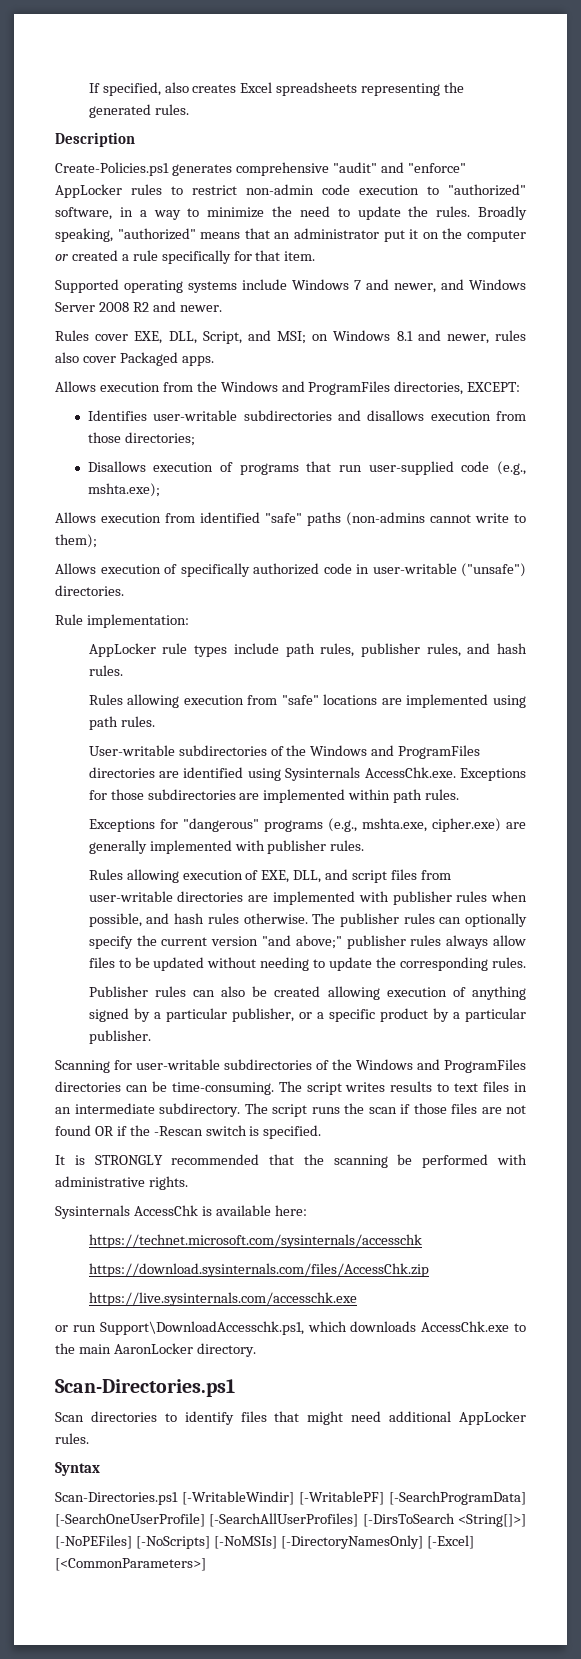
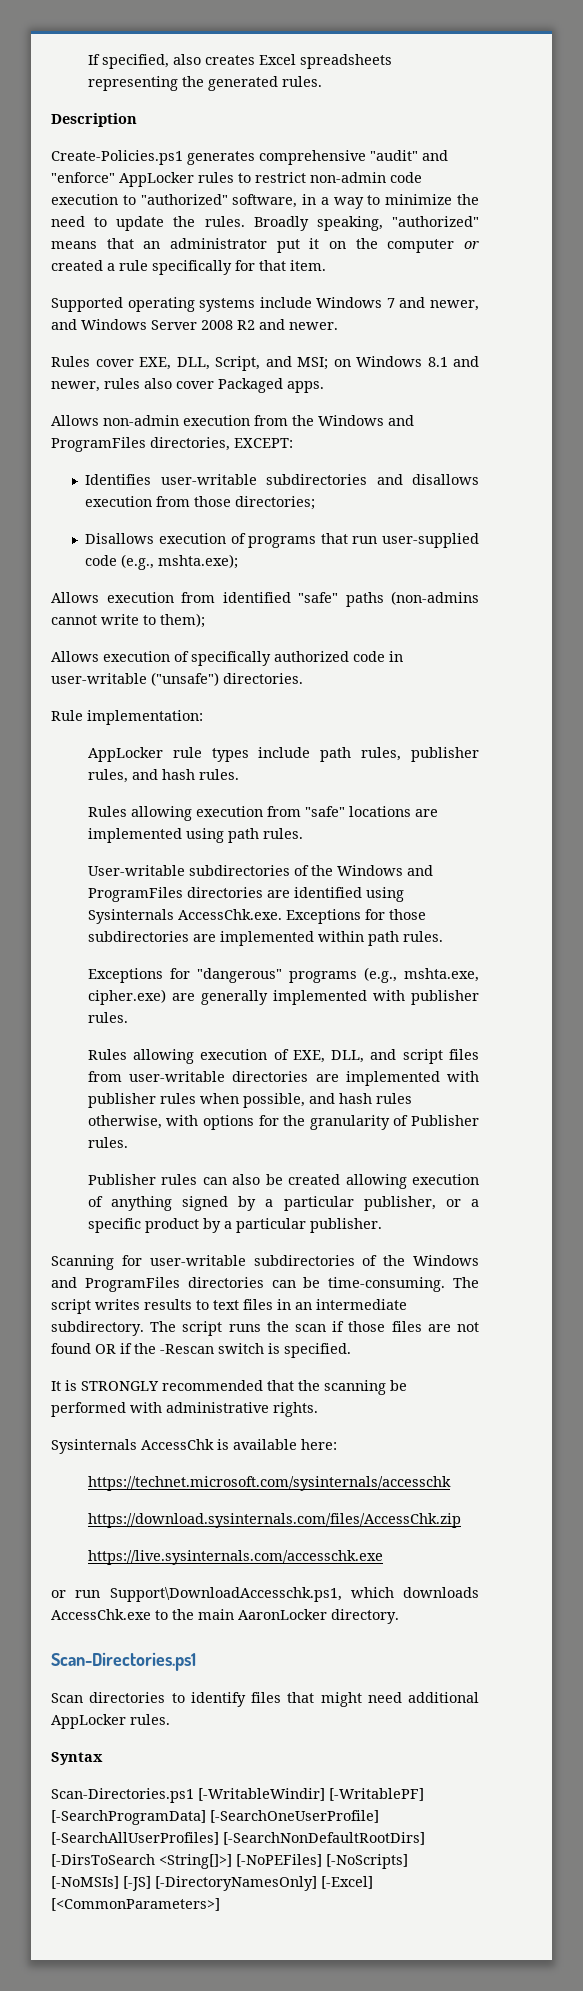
(96, 386) none -> [103,415,179,426] non-admin
[243,913,527,927] [88,935,526,949] [88,957,488,971] otherwise. The publisher rules can optionally specify the current version "and above;" publisher rules always allow files to be updated without needing to update the corresponding -> [87,1115,480,1130] otherwise, with options for the granularity of Publisher
(359, 1520) none -> [223,1832,425,1845] [-SearchNonDefaultRootDirs]
(277, 1542) none -> [123,1876,151,1891] [-JS]

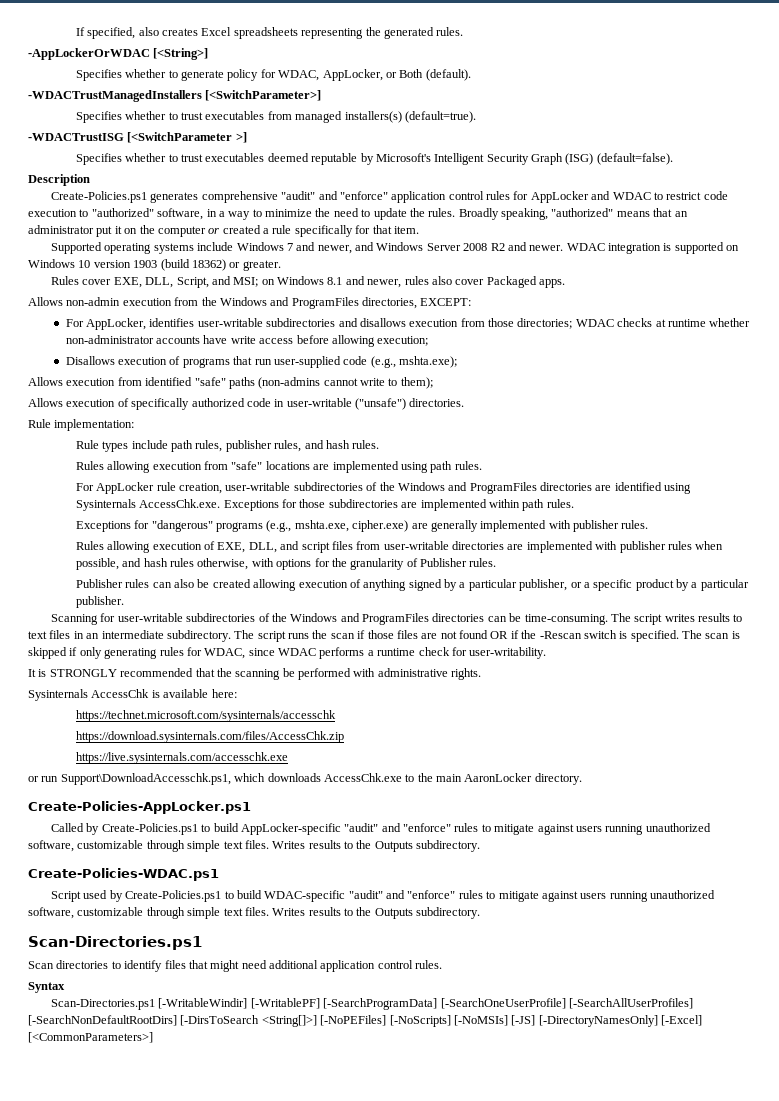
(322, 81) none -> [28,48,209,60] [75,69,471,81] [28,90,322,102] [75,111,476,123] [28,132,247,143] [75,153,673,165] // -AppLockerOrWDAC [<String>] // Specifies whether to generate policy for WDAC, AppLocker, or Both (default). // -WDACTrustManagedInstallers [<SwitchParameter>] // Specifies whether to trust executables from managed installers(s) (default=true). // -WDACTrustISG [<SwitchParameter >] // Specifies whether to trust executables deemed reputable by Microsoft's Intelligent Security Graph (ISG) (default=false).
[119,172,234,187] AppLocker rules -> [391,191,651,203] application control rules for AppLocker and WDAC
[310,172,386,183] non-admin -> (702, 196) none
(338, 326) none -> [566,242,740,254] [28,259,281,271] WDAC integration is supported on Windows 10 version 1903 (build 18362) or greater.
[85,474,152,485] Identifies -> [65,318,195,330] For AppLocker, identifies
(316, 503) none -> [575,318,751,327] [65,335,429,347] WDAC checks at runtime whether non-administrator accounts have write access before allowing execution;
[87,747,202,762] AppLocker rule -> [75,440,99,449] Rule
[87,865,185,876] User-writable -> [75,482,291,494] For AppLocker rule creation, user-writable
(351, 1350) none -> [682,630,740,639] [28,647,547,659] The scan is skipped if only generating rules for WDAC, since WDAC performs a runtime check for user-writability.
(399, 1616) none -> [28,801,251,814] [51,823,711,835] [28,840,481,852] [28,868,219,881] [51,890,716,902] [28,907,481,919] // Create-Policies-AppLocker.ps1 // Called by Create-Policies.ps1 to build AppLocker-specific "audit" and "enforce" rules to mitigate against users running unauthorized software, customizable through simple text files. Writes results to the Outputs subdirectory. // Create-Policies-WDAC.ps1 // Script used by Create-Policies.ps1 to build WDAC-specific "audit" and "enforce" rules to mitigate against users running unauthorized software, customizable through simple text files. Writes results to the Outputs subdirectory.
[51,1714,126,1729] AppLocker -> [320,960,413,972] application control

